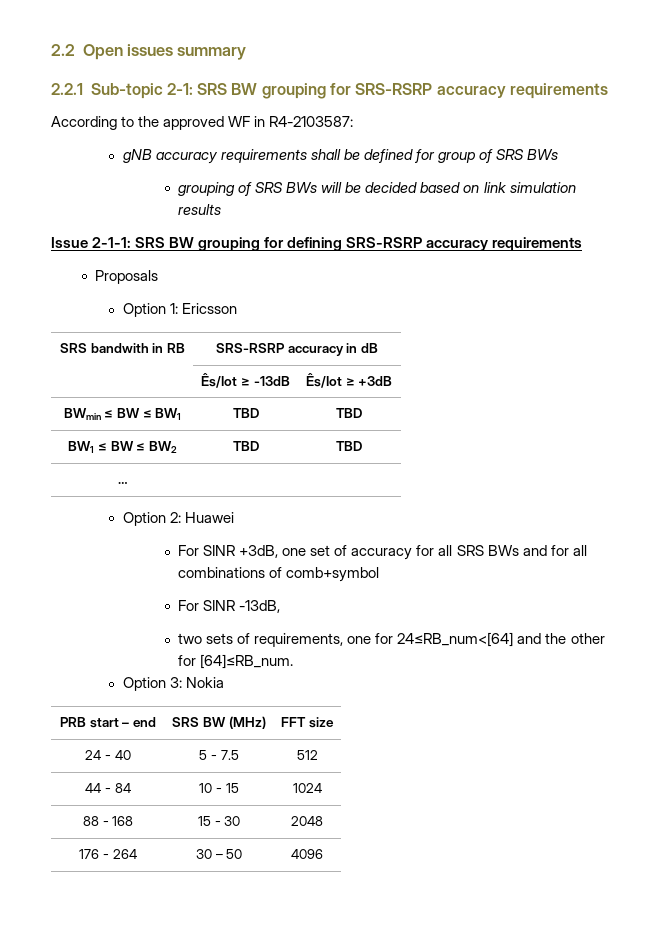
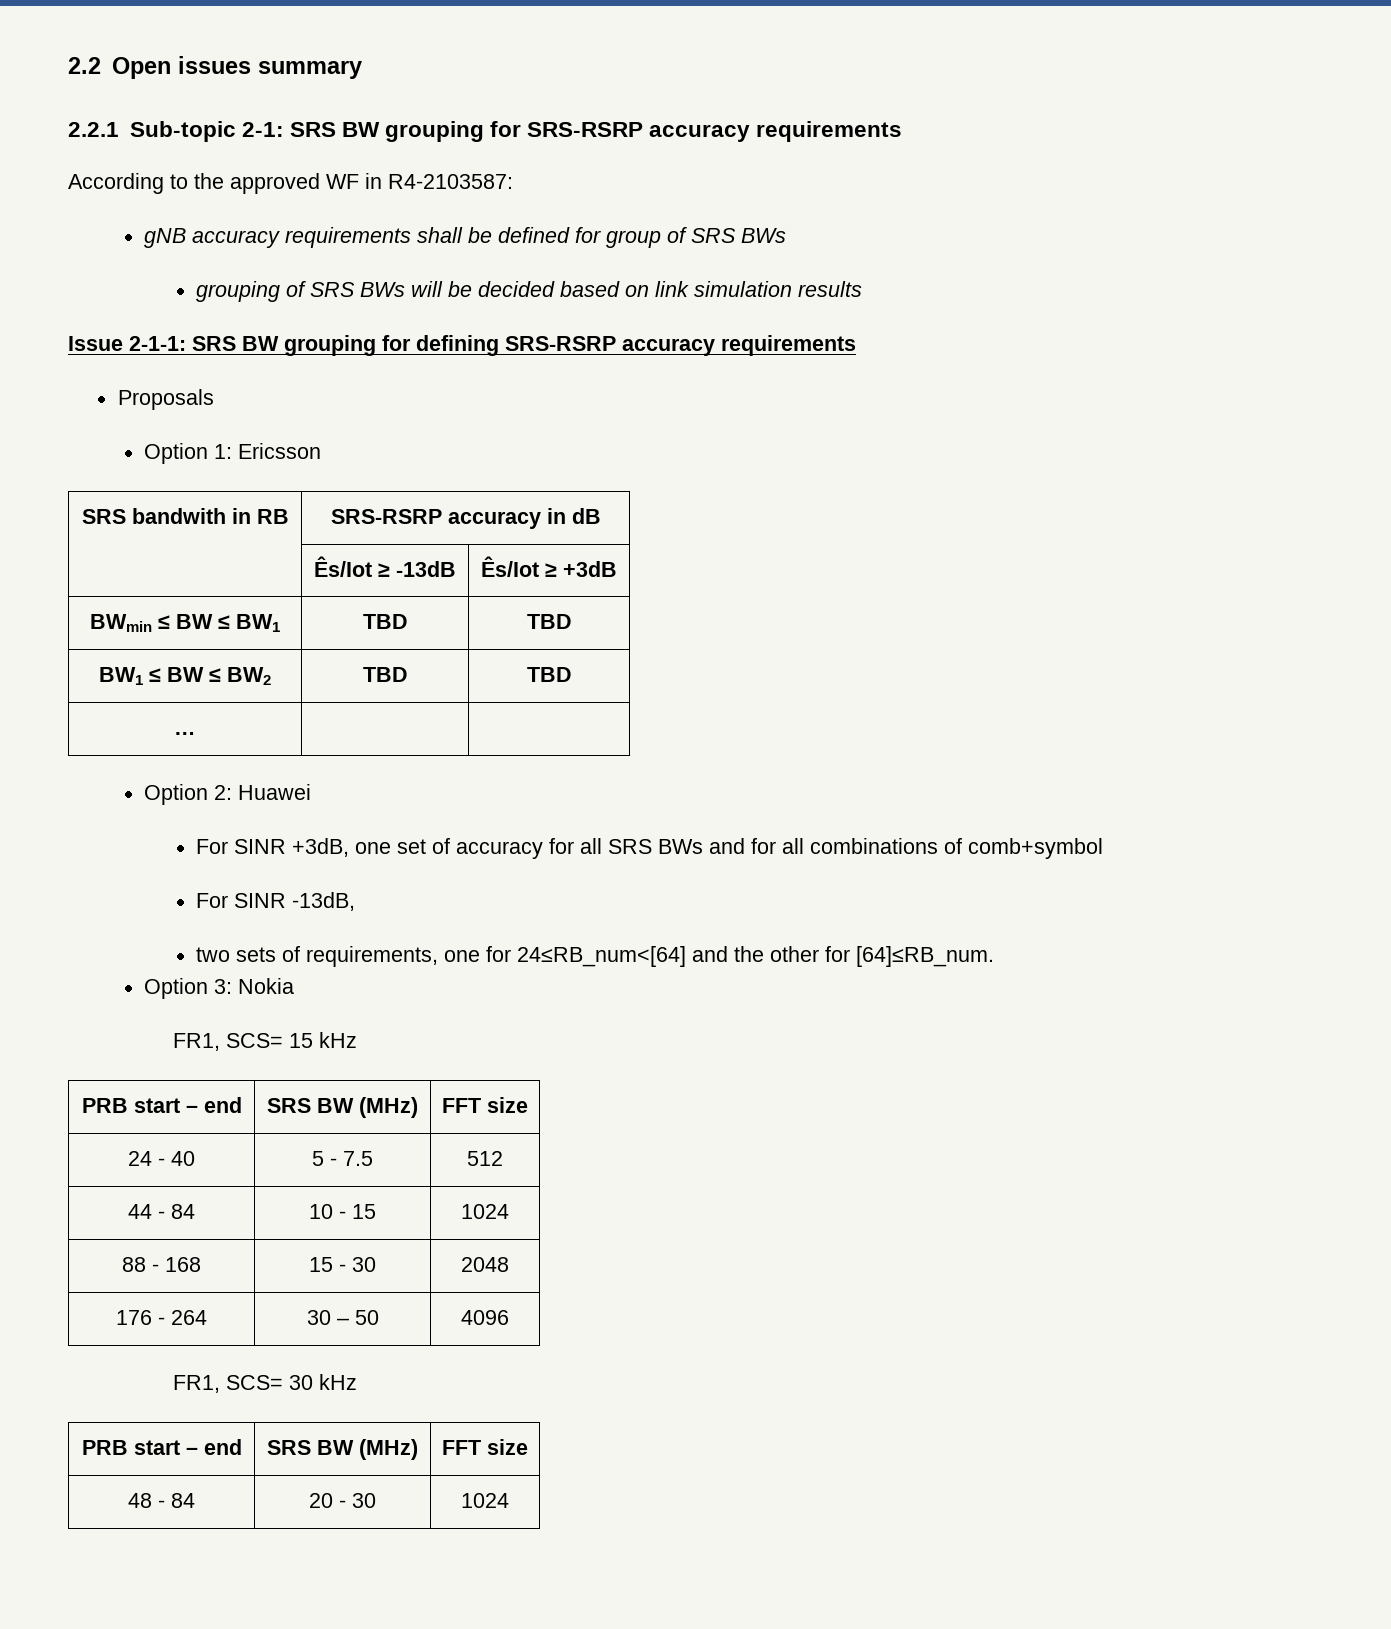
(224, 682) none -> [172,1032,357,1051] // FR1, SCS= 15 kHz
(323, 854) none -> [172,1374,357,1393] [81,1439,242,1455] [267,1439,418,1460] [442,1439,528,1455] [128,1493,195,1508] [309,1493,376,1508] [461,1493,509,1508] // FR1, SCS= 30 kHz // PRB start – end | SRS BW (MHz) | FFT size // 48 - 84 | 20 - 30 | 1024

